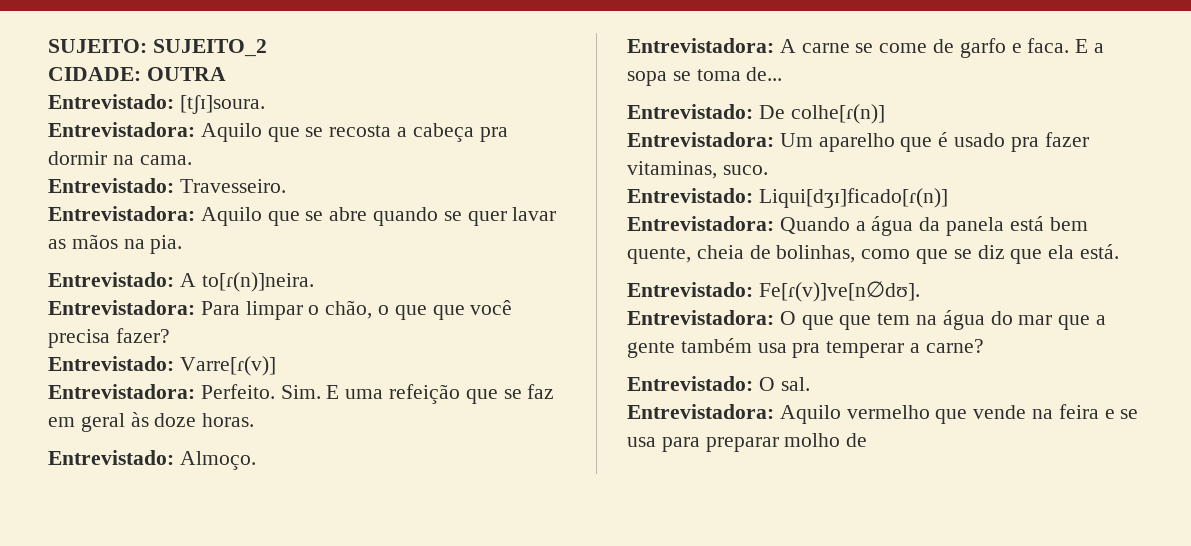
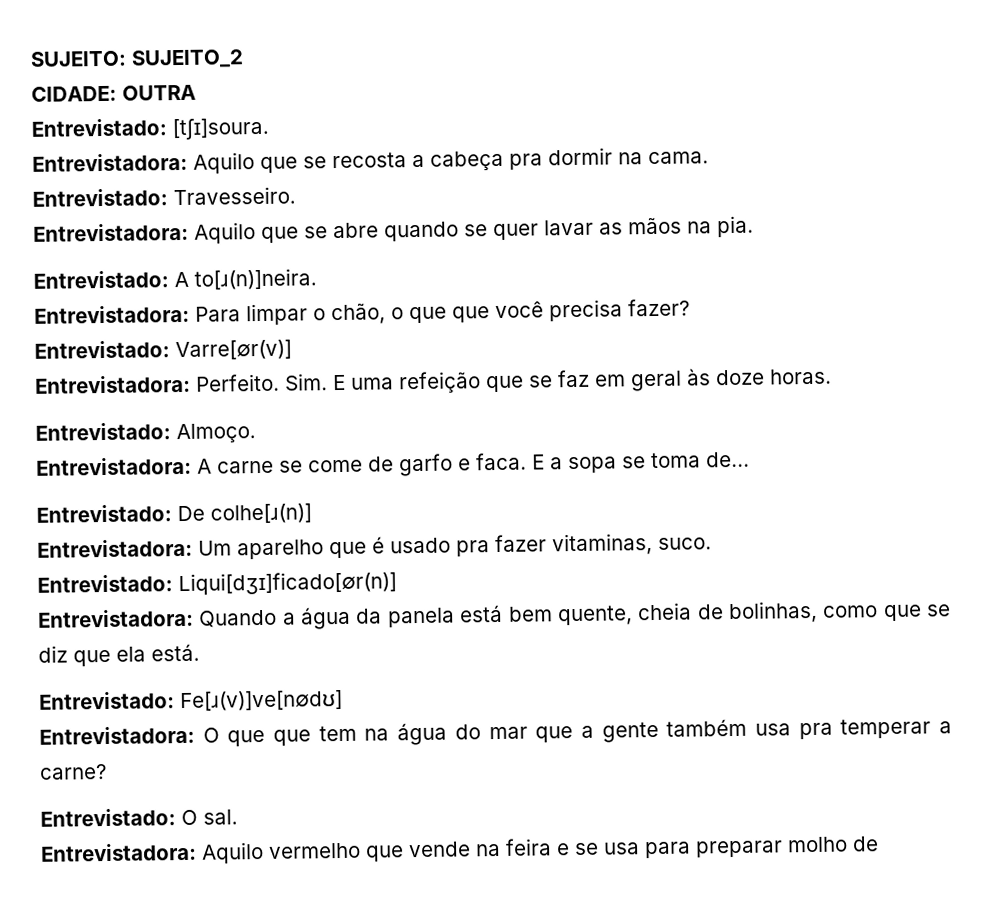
[201,272,314,292] to[ɾ(n)]neira. -> [194,268,317,290] to[ɹ(n)]neira.
[179,356,276,376] Varre[ɾ(v)] -> [175,339,292,361] Varre[∅r(v)]
[790,104,885,124] colhe[ɾ(n)] -> [210,503,312,524] colhe[ɹ(n)]
[758,188,948,208] Liqui[dʒɪ]ficado[ɾ(n)] -> [178,571,397,596] Liqui[dʒɪ]ficado[∅r(n)]
[758,281,920,302] Fe[ɾ(v)]ve[n∅dʊ]. -> [180,689,343,712] Fe[ɹ(v)]ve[n∅dʊ]

